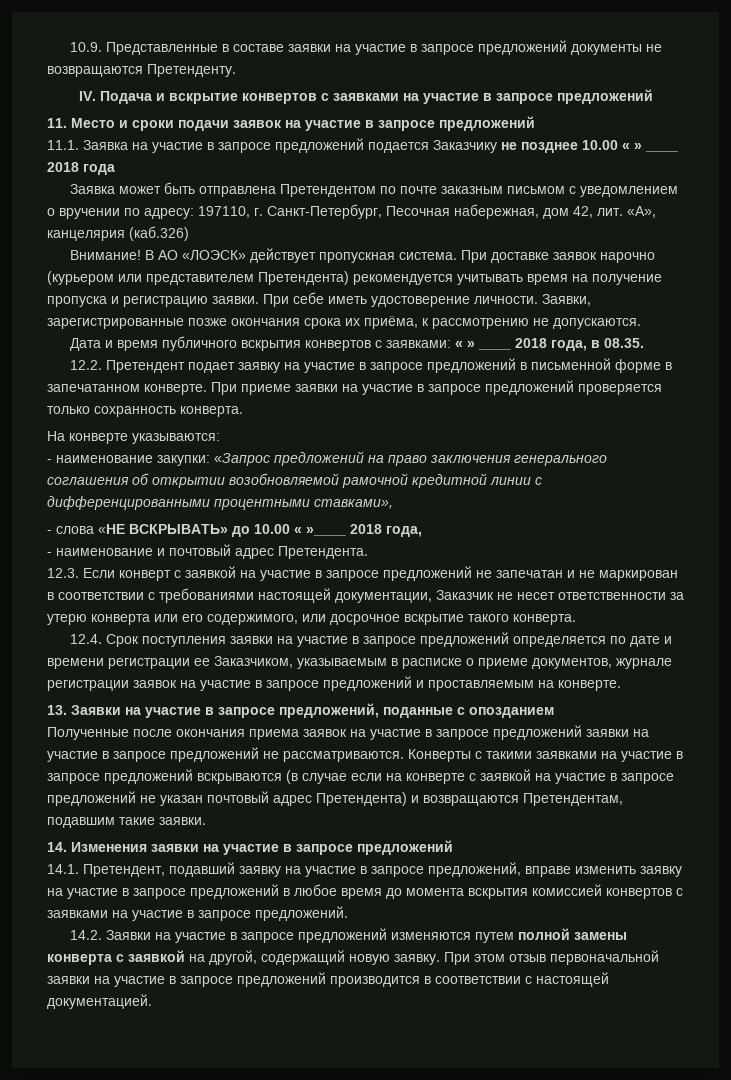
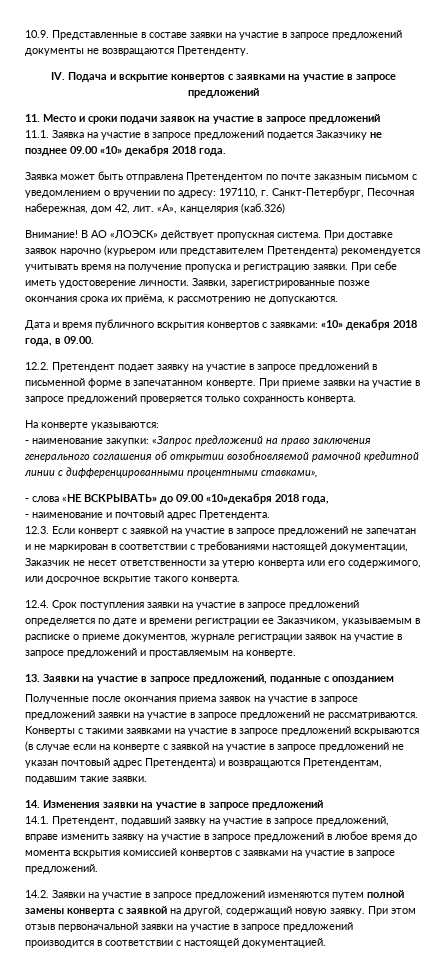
[582,140,642,150] [645,150,678,152] [47,162,115,175] 10.00 « » ____ 2018 года -> [70,145,226,156] 09.00 «10» декабря 2018 года.
[455,341,476,348] [478,348,512,350] « » ____ -> [321,319,390,330] «10» декабря
[604,338,645,348] 08.35. -> [64,336,94,344] 09.00.
[254,524,346,536] 10.00 « »____ -> [176,493,272,504] 09.00 «10»декабря

